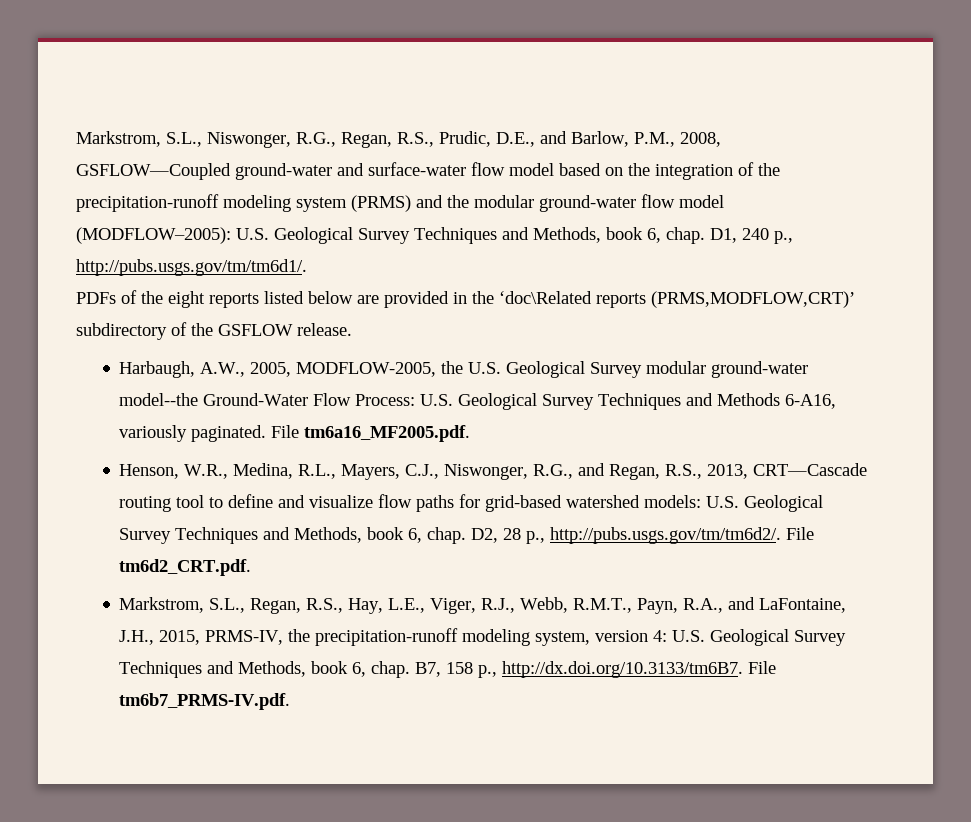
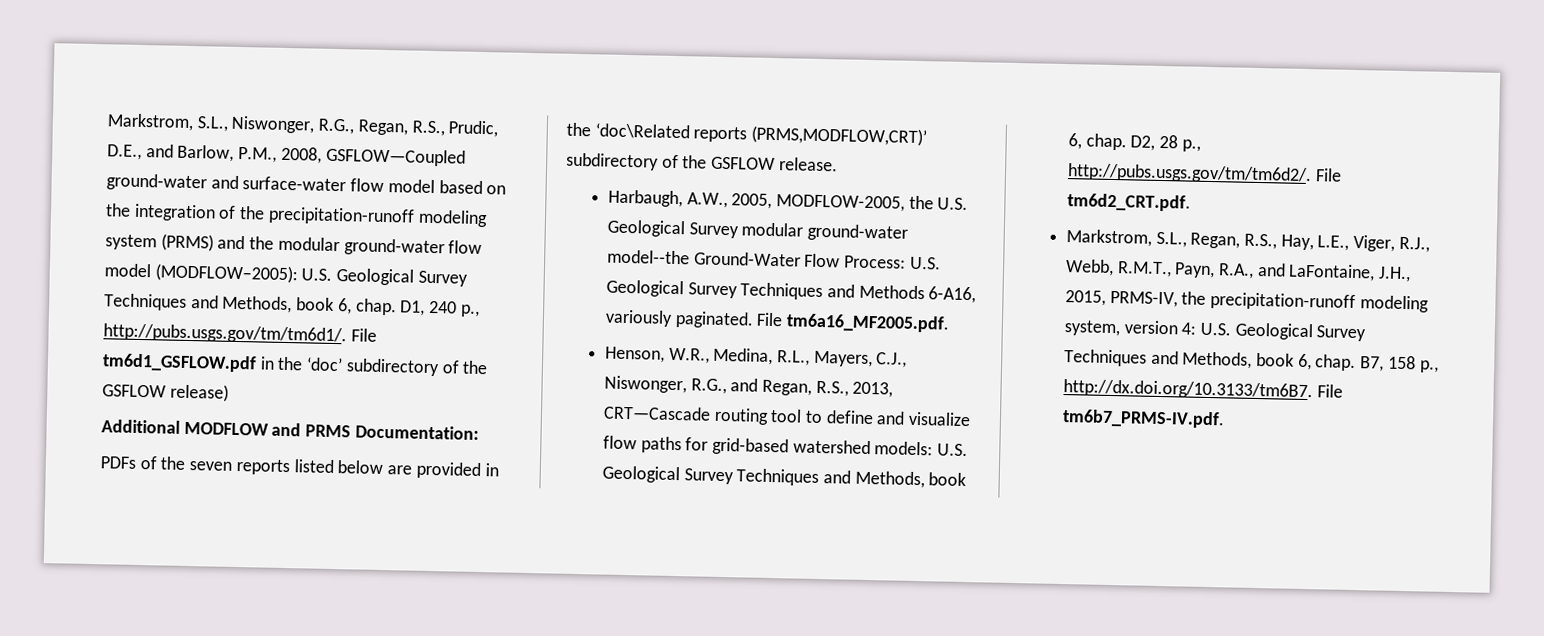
(307, 267) none -> [350,328,377,342] [102,353,489,377] [102,383,229,402] [101,419,479,440] File tm6d1_GSFLOW.pdf in the ‘doc’ subdirectory of the GSFLOW release) // Additional MODFLOW and PRMS Documentation:
[168,291,205,308] eight -> [189,461,233,471] seven

